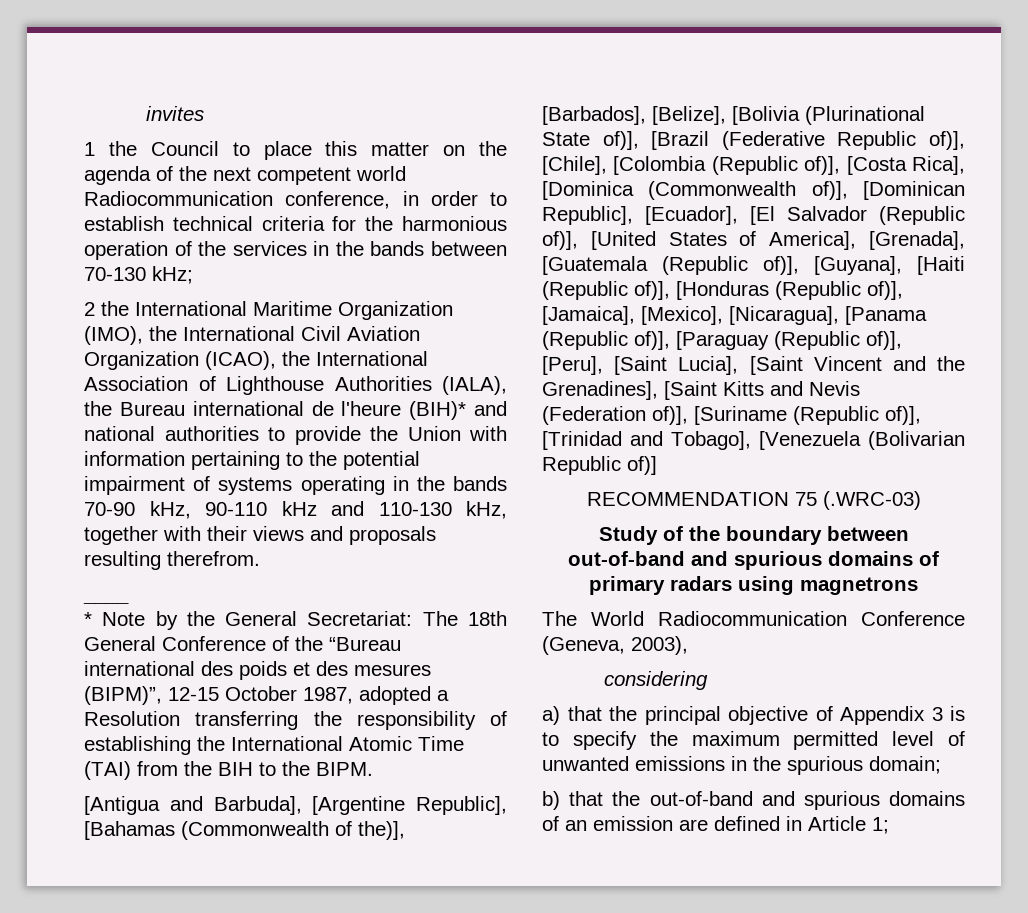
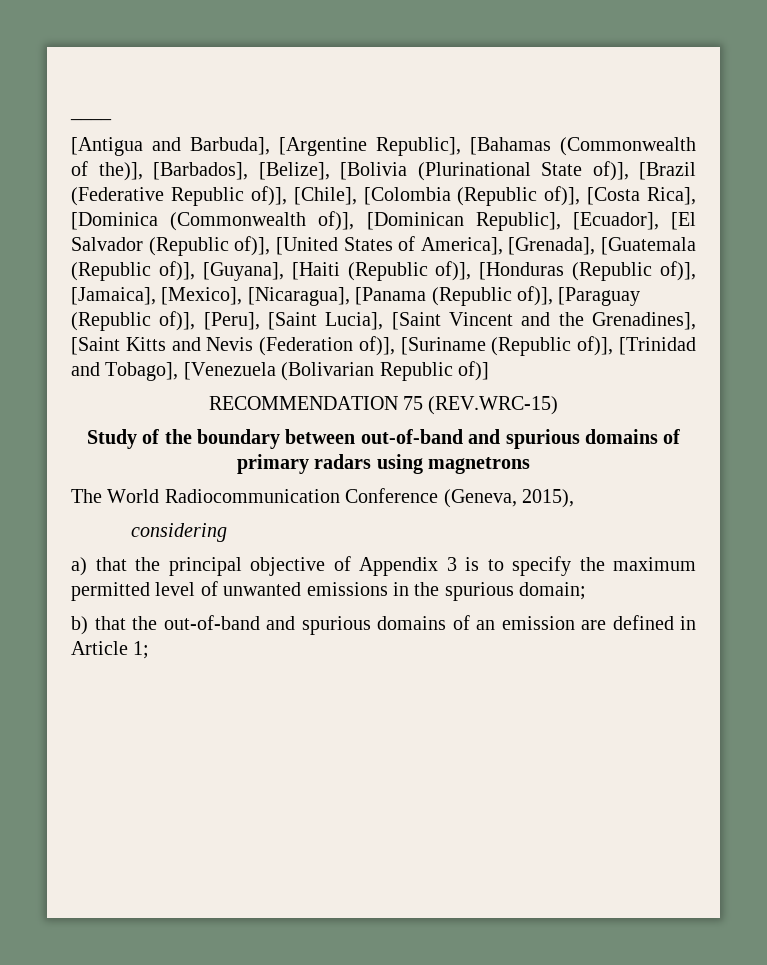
[145,106,204,121] [84,141,507,160] [84,166,406,185] [84,191,507,209] [84,216,508,231] [84,241,507,260] [84,266,193,284] [84,301,453,320] [84,326,420,345] [84,351,428,370] [84,376,507,395] [84,401,507,420] [84,426,507,445] [84,451,420,470] [84,476,508,495] [84,501,507,519] [84,526,436,545] [84,551,260,570] [83,601,129,604] [84,611,507,630] [84,636,401,651] [84,661,431,680] [84,686,449,705] [84,711,507,730] [84,736,464,755] [84,761,373,780] invites // 1 the Council to place this matter on the agenda of the next competent world Radiocommunication conference, in order to establish technical criteria for the harmonious operation of the services in the bands between 70-130 kHz; // 2 the International Maritime Organization (IMO), the International Civil Aviation Organization (ICAO), the International Association of Lighthouse Authorities (IALA), the Bureau international de l'heure (BIH)* and national authorities to provide the Union with information pertaining to the potential impairment of systems operating in the bands 70-90 kHz, 90-110 kHz and 110-130 kHz, together with their views and proposals resulting therefrom. // ____ // * Note by the General Secretariat: The 18th General Conference of the “Bureau international des poids et des mesures (BIPM)”, 12-15 October 1987, adopted a Resolution transferring the responsibility of establishing the International Atomic Time (TAI) from the BIH to the BIPM. -> [70,117,112,121] ____
[822,491,921,510] (.WRC-03) -> [428,396,559,415] (REV.WRC-15)
[631,636,688,655] 2003), -> [522,489,574,508] 2015),

